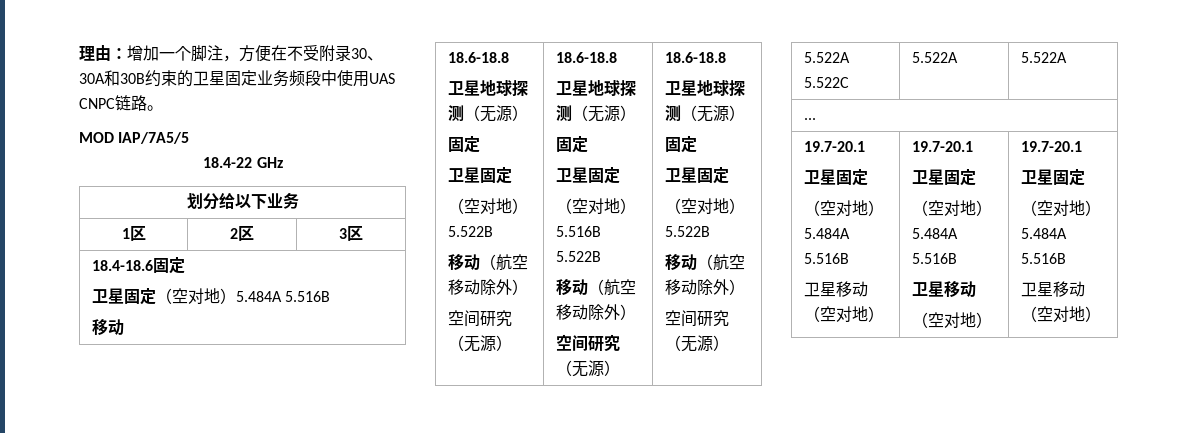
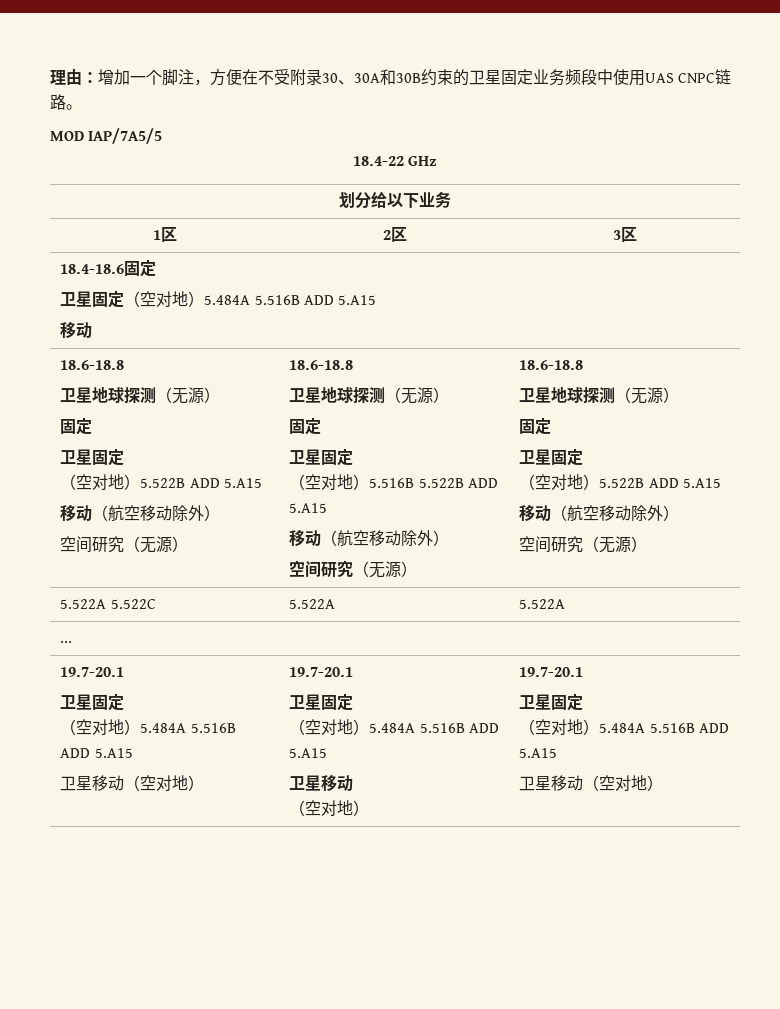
(331, 296) none -> [303,295,377,305] ADD 5.A15
(493, 231) none -> [189,478,262,488] ADD 5.A15
(601, 256) none -> [467,478,498,488] [289,503,328,513] ADD 5.A15
(710, 231) none -> [648,478,721,488] ADD 5.A15
(849, 258) none -> [60,748,133,758] ADD 5.A15
(957, 258) none -> [468,723,499,733] [289,748,328,758] ADD 5.A15
(1066, 258) none -> [698,723,729,733] [519,748,558,758] ADD 5.A15

